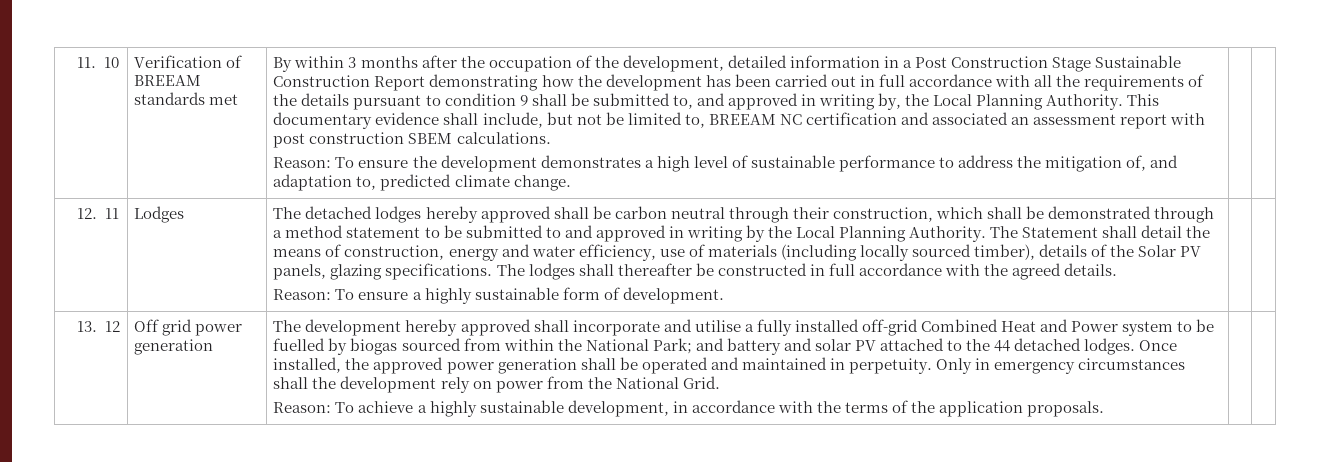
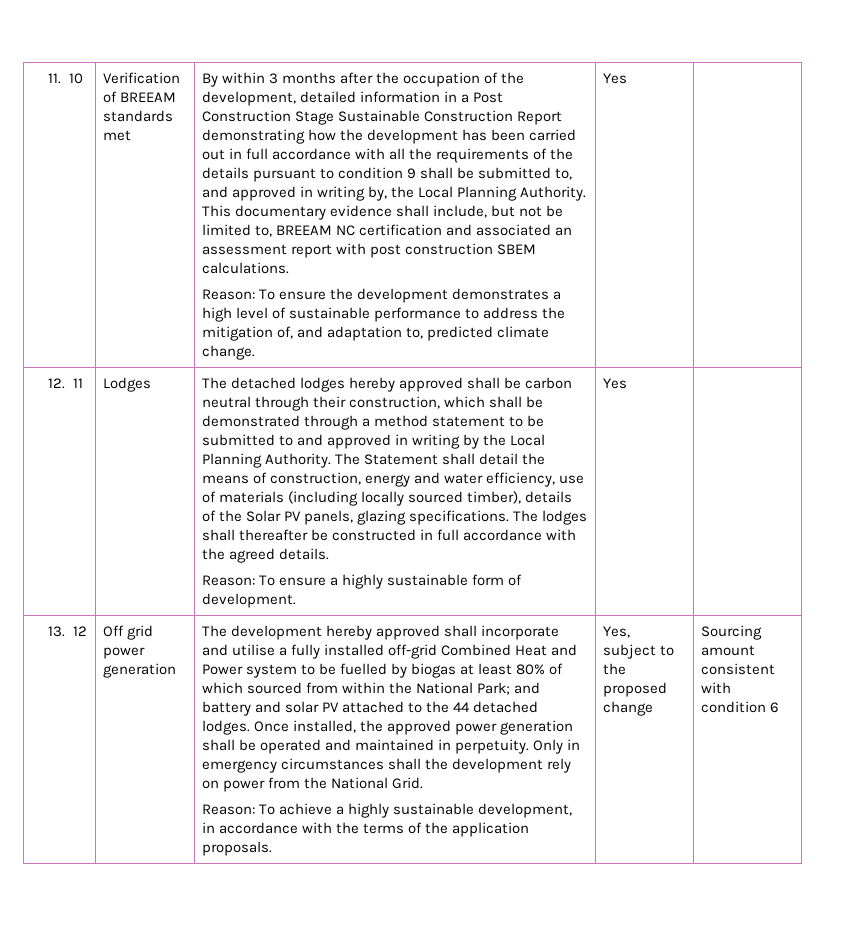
(571, 183) none -> [602,73,627,84] Yes
(724, 295) none -> [602,378,627,389] Yes
(398, 346) none -> [460,663,564,675] [201,682,243,694] at least 80% of which
(1105, 409) | -> [602,626,630,638] [602,644,675,659] [602,663,626,675] [602,682,667,697] [602,701,653,716] [700,625,762,640] [700,645,755,656] [700,663,775,675] [700,682,731,694] [700,701,780,713] Yes, subject to the proposed change | Sourcing amount consistent with condition 6

